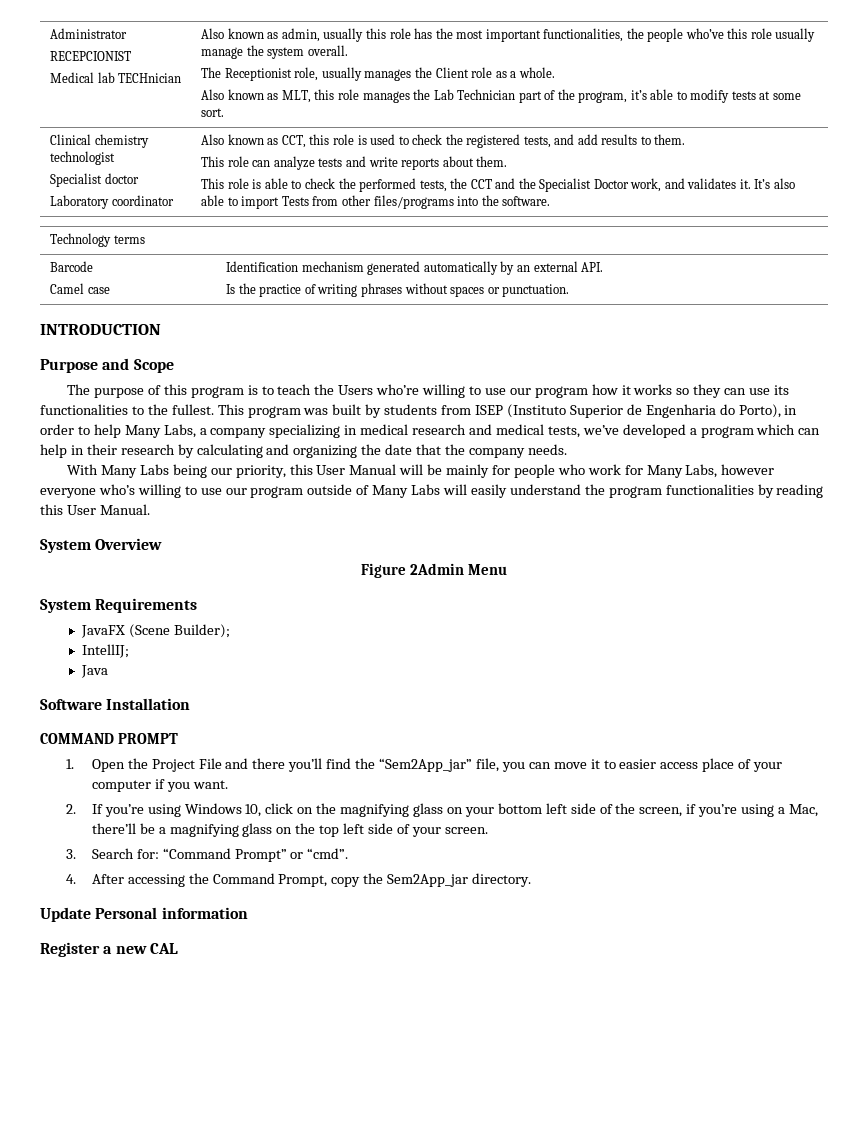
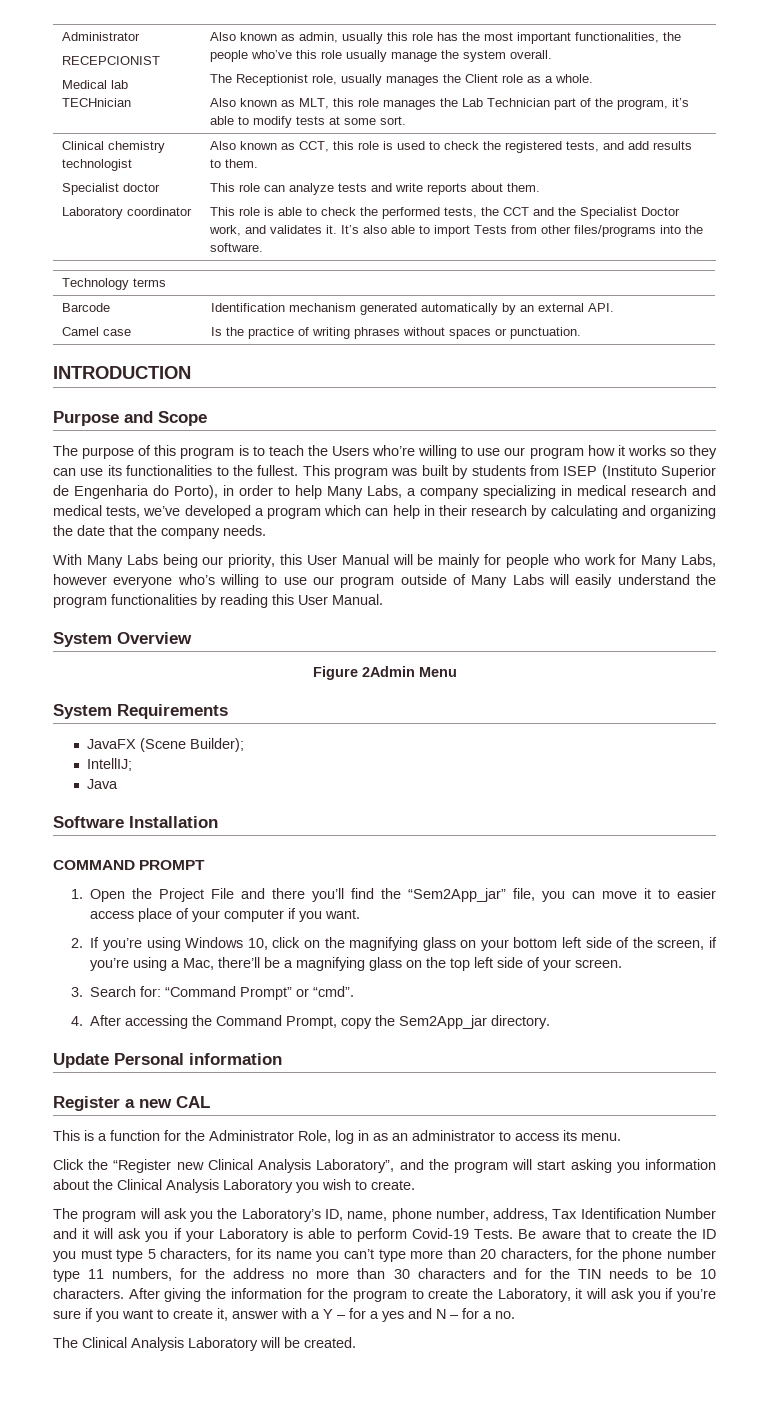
(178, 948) none -> [53,1130,621,1144] [53,1159,716,1173] [53,1179,415,1193] [53,1208,716,1222] [53,1228,717,1242] [53,1248,716,1262] [53,1268,716,1282] [53,1288,717,1302] [53,1308,515,1322] [53,1337,356,1351] // This is a function for the Administrator Role, log in as an administrator to access its menu. // Click the “Register new Clinical Analysis Laboratory”, and the program will start asking you information about the Clinical Analysis Laboratory you wish to create. // The program will ask you the Laboratory’s ID, name, phone number, address, Tax Identification Number and it will ask you if your Laboratory is able to perform Covid-19 Tests. Be aware that to create the ID you must type 5 characters, for its name you can’t type more than 20 characters, for the phone number type 11 numbers, for the address no more than 30 characters and for the TIN needs to be 10 characters. After giving the information for the program to create the Laboratory, it will ask you if you’re sure if you want to create it, answer with a Y – for a yes and N – for a no. // The Clinical Analysis Laboratory will be created.

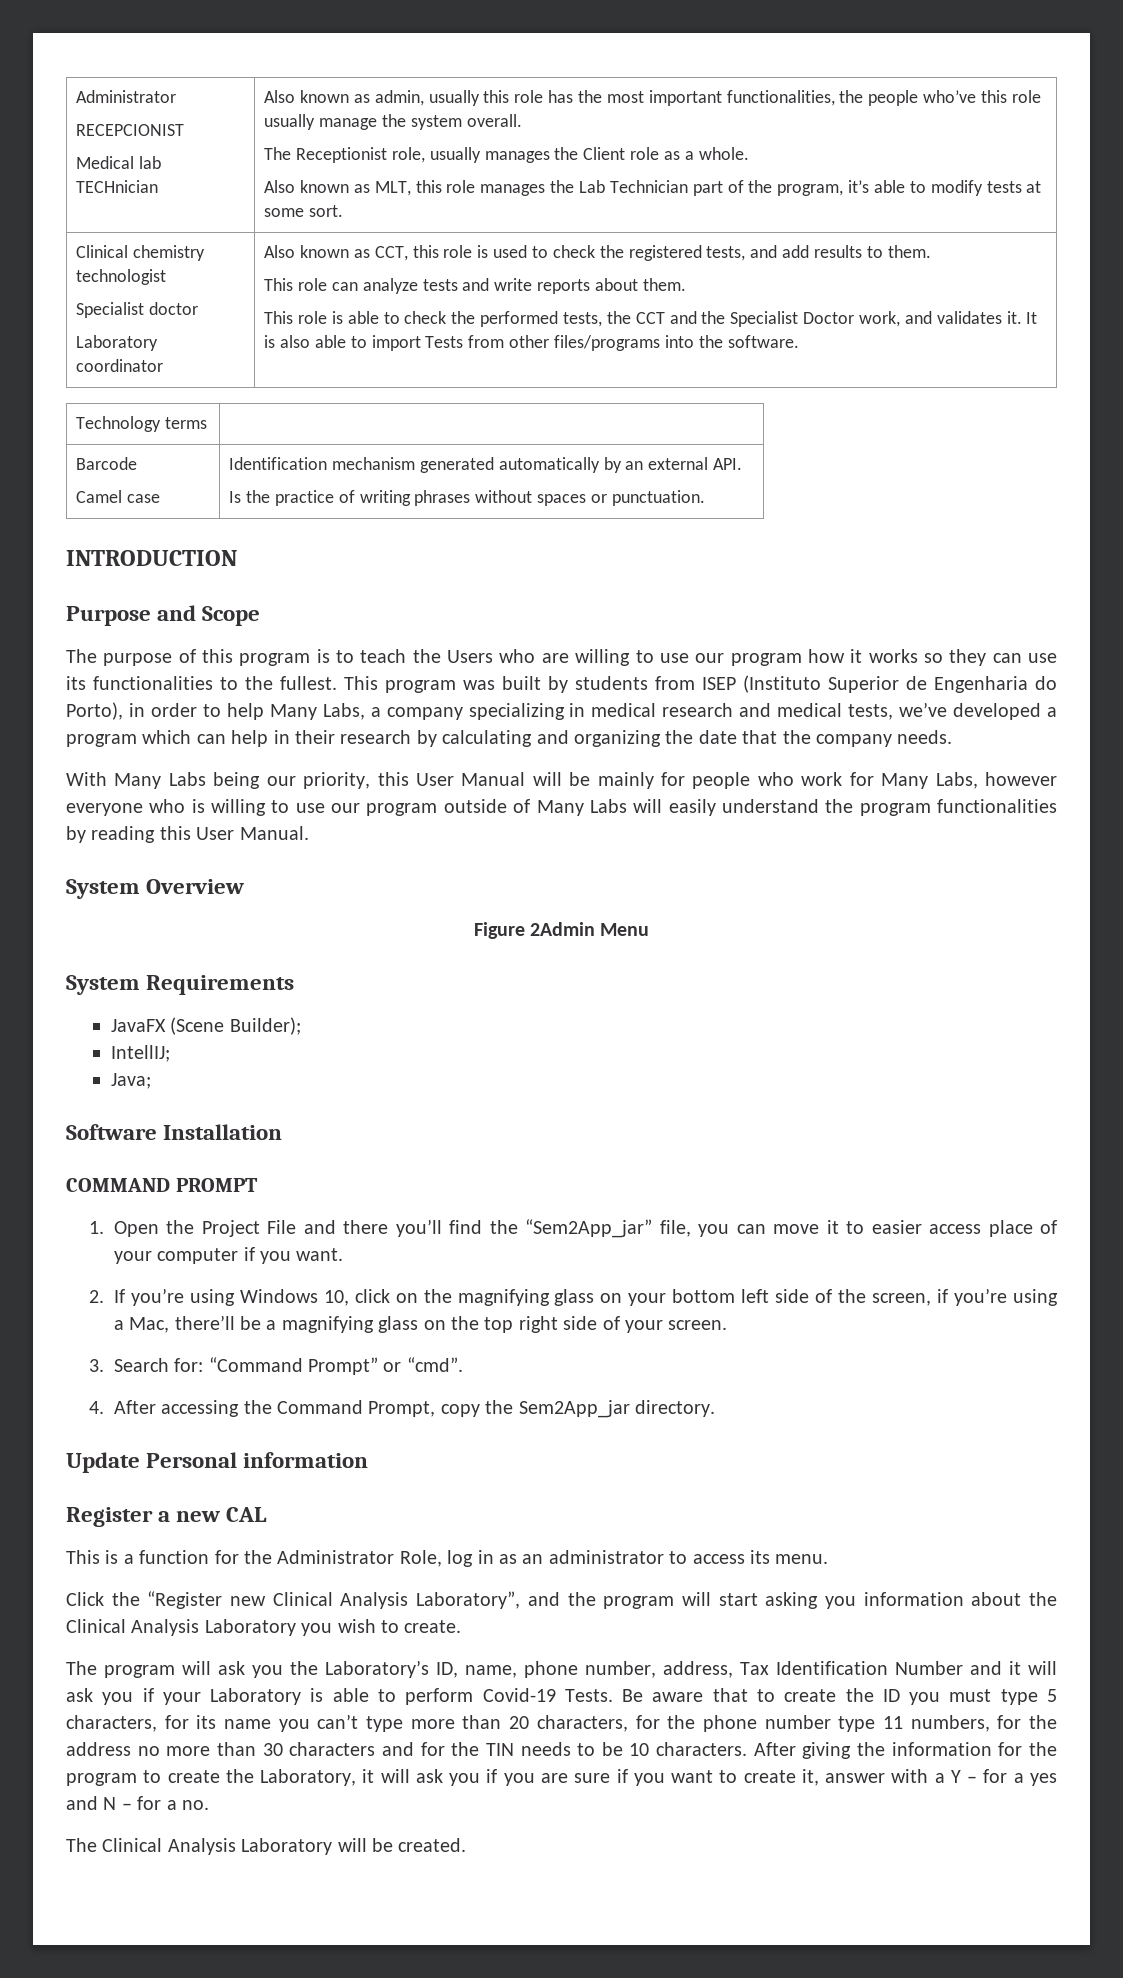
[341,225,360,234] It’s -> [1026,312,1038,324] [264,335,276,348] It is
[372,445,415,456] who’re -> [499,649,569,663] who are
[177,574,215,585] who’s -> [149,799,205,813] who is
[87,779,119,789] Java -> [110,1073,151,1089] Java;
[474,957,494,968] left -> [518,1316,558,1333] right
[677,1289,717,1302] you’re -> [503,1773,568,1786] you are

